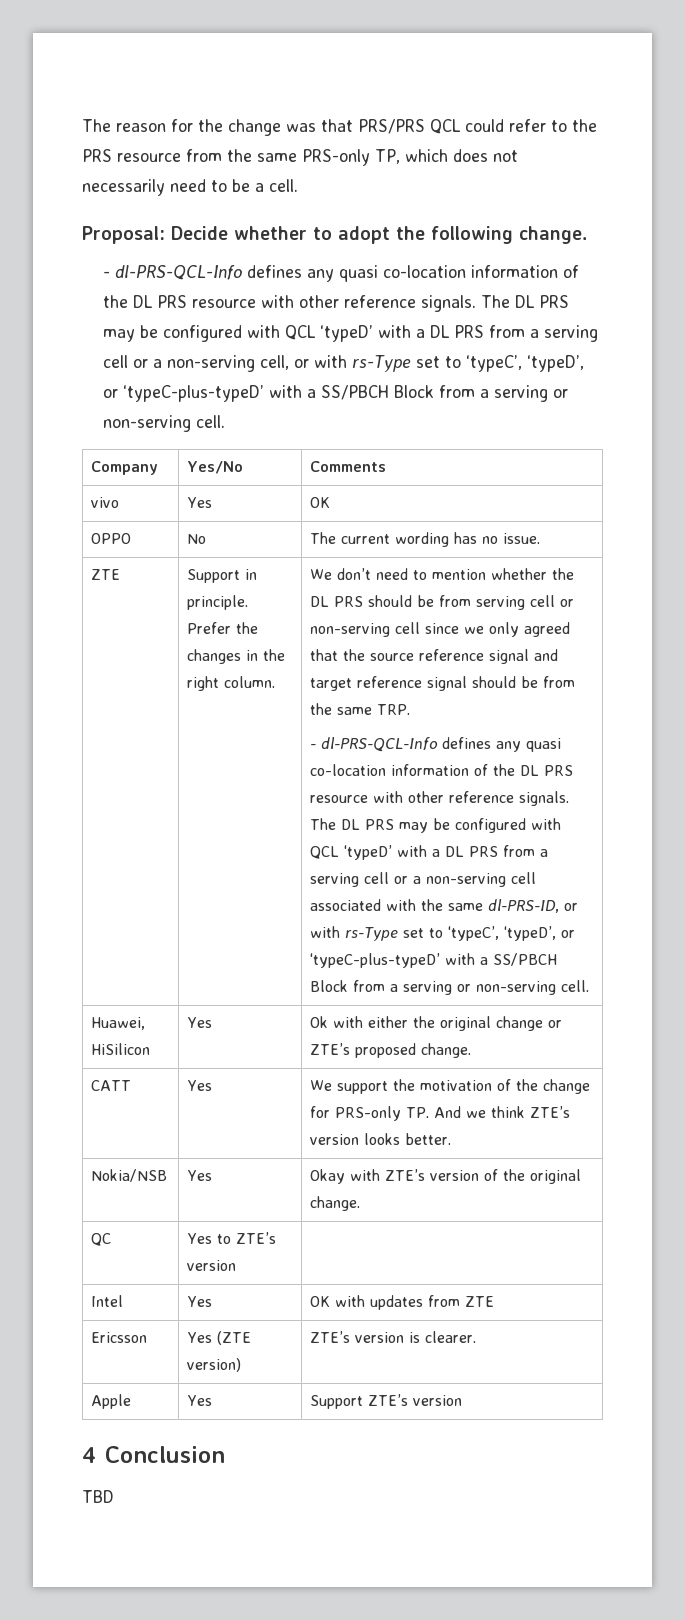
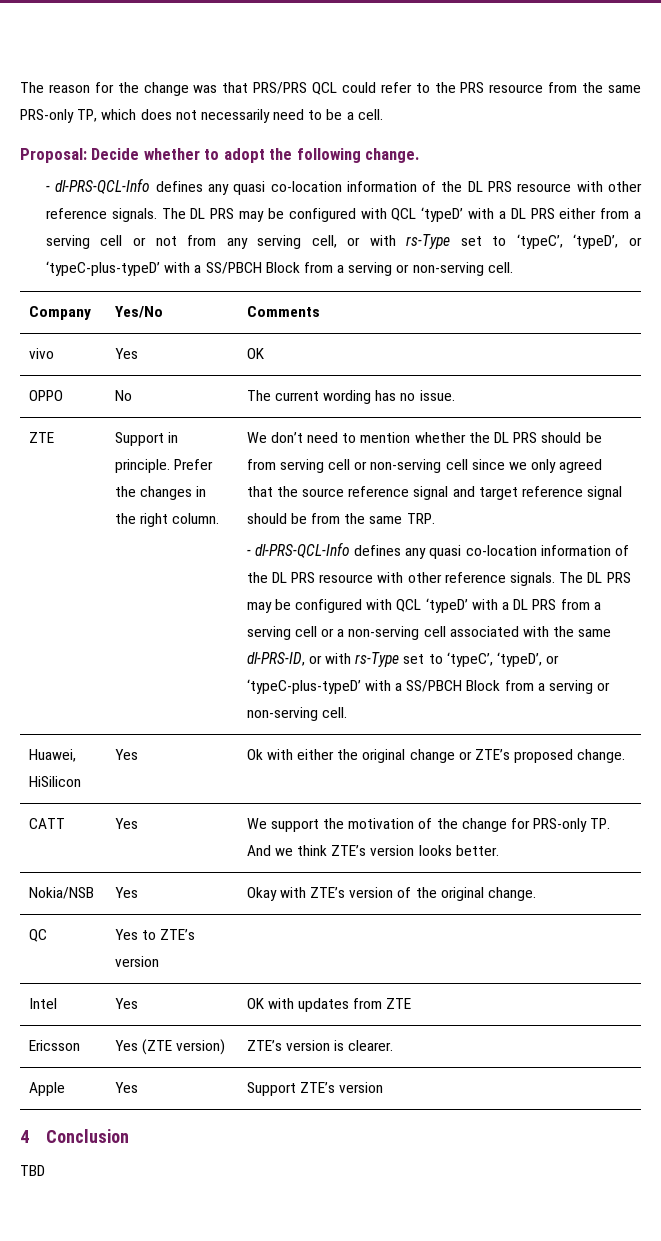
[489,325,599,342] [103,355,256,372] from a serving cell or a non-serving -> [559,208,642,219] [45,235,302,249] either from a serving cell or not from any serving

